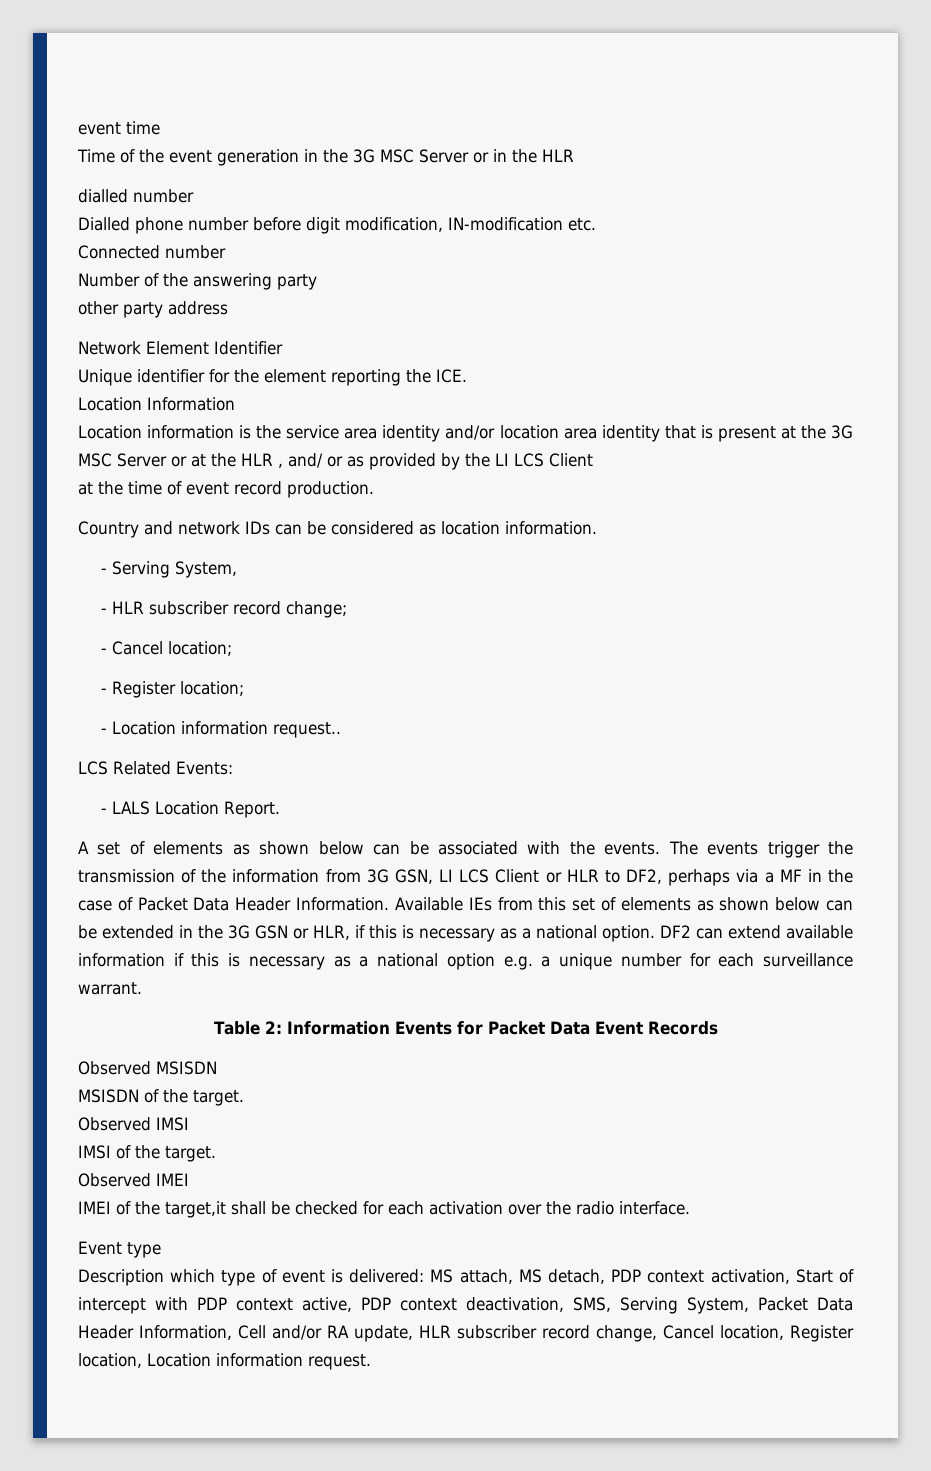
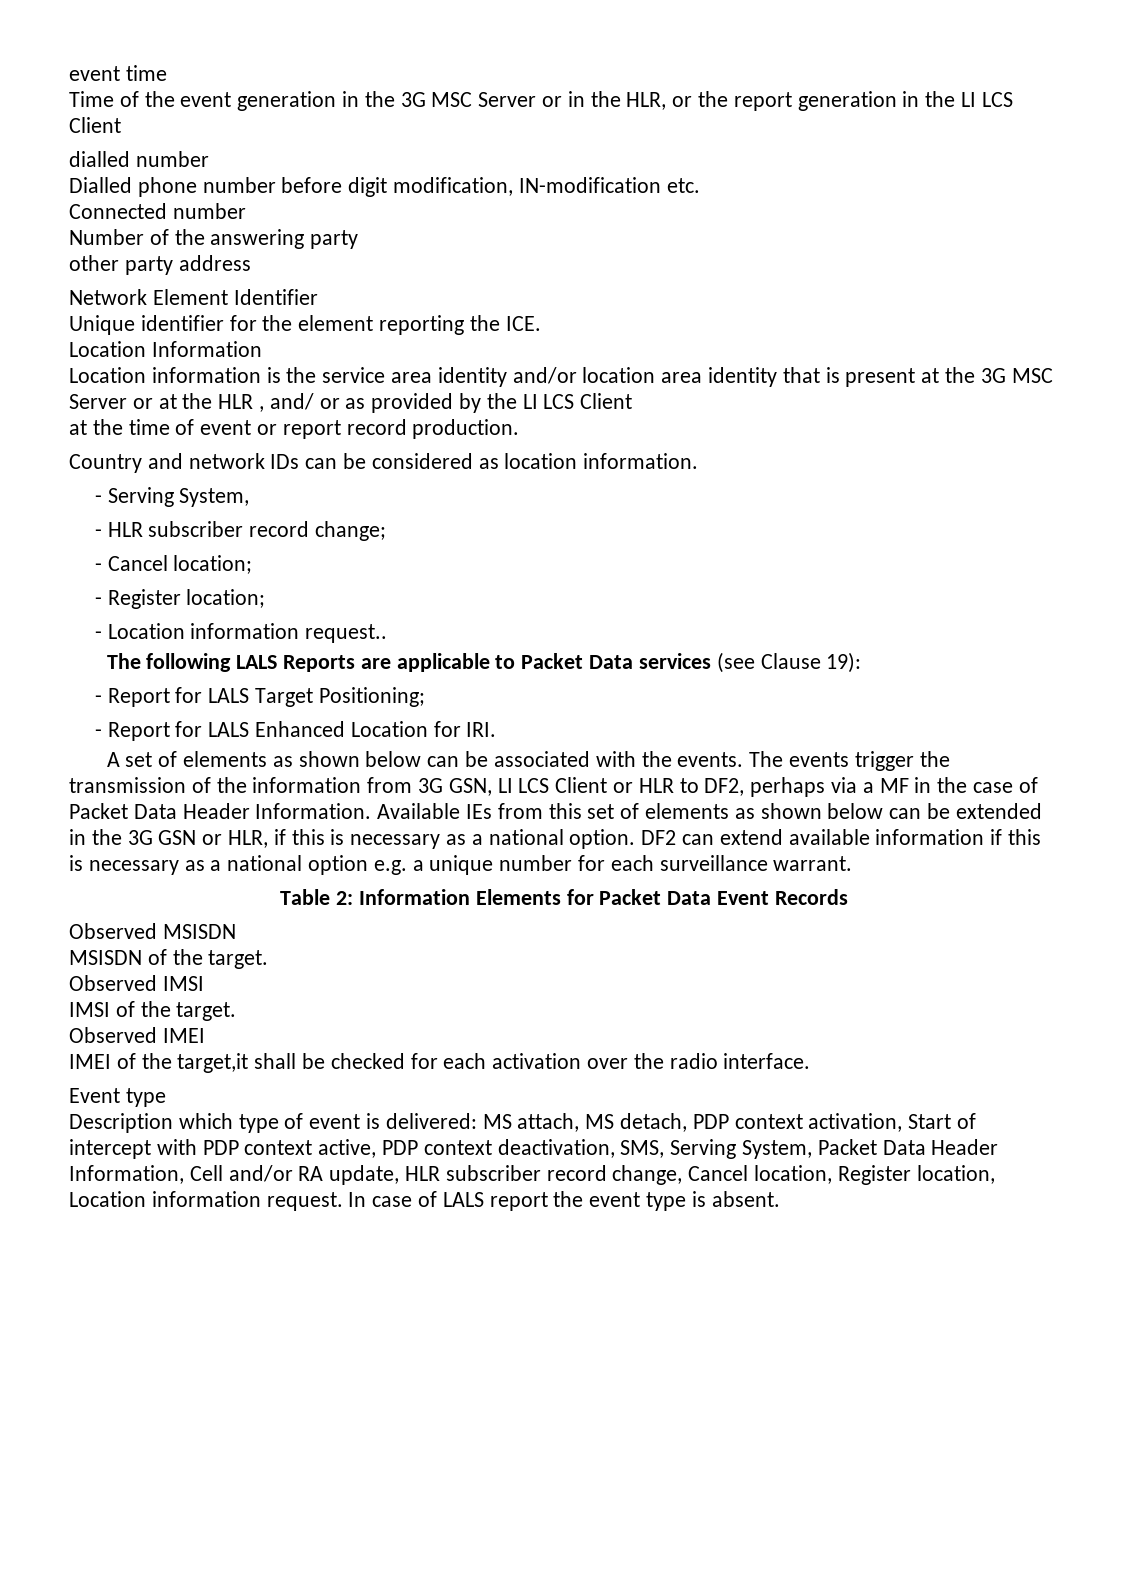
[542,149,574,162] HLR -> [626,91,1013,111] [69,117,121,133] HLR, or the report generation in the LI LCS Client
(229, 488) none -> [257,420,341,439] or report
[78,761,233,775] [100,801,280,818] LCS Related Events: // - LALS Location Report. -> [106,652,862,673] [94,687,425,707] [94,721,497,741] The following LALS Reports are applicable to Packet Data services (see Clause 19): // - Report for LALS Target Positioning; // - Report for LALS Enhanced Location for IRI.
[394,1021,452,1035] Events -> [475,889,561,905] Elements
(371, 1362) none -> [348,1191,780,1211] In case of LALS report the event type is absent.

